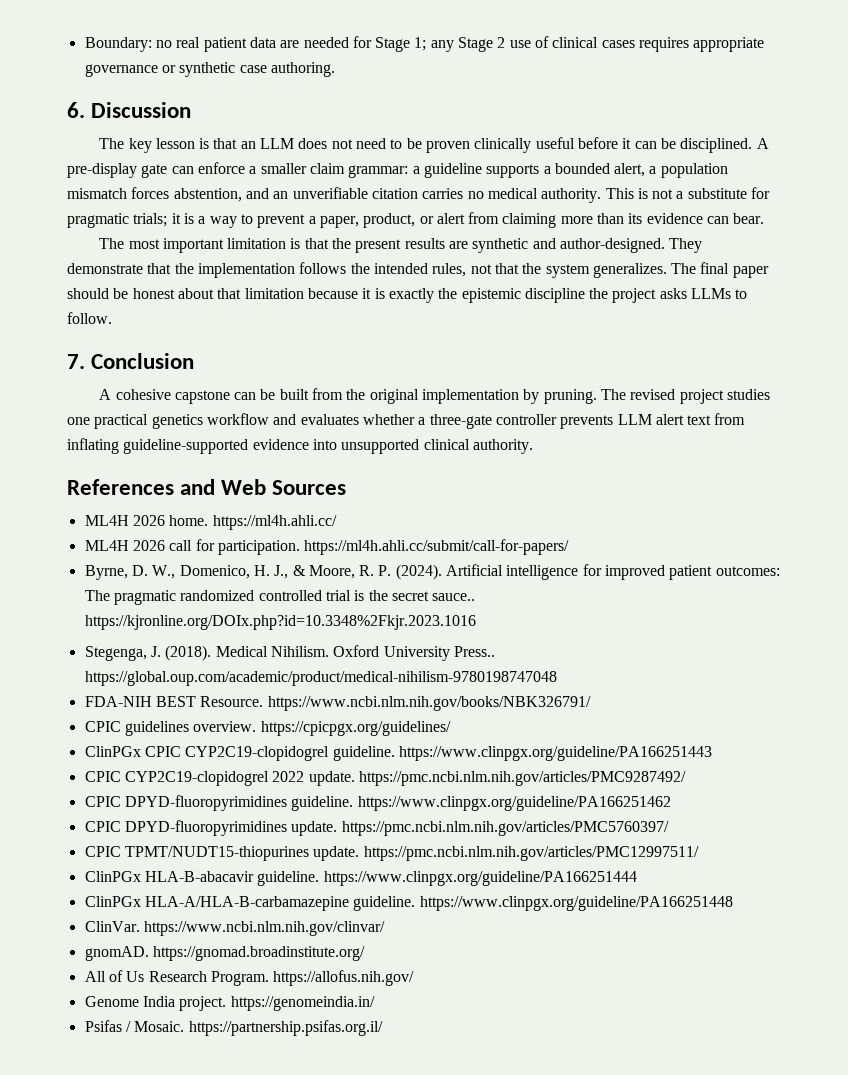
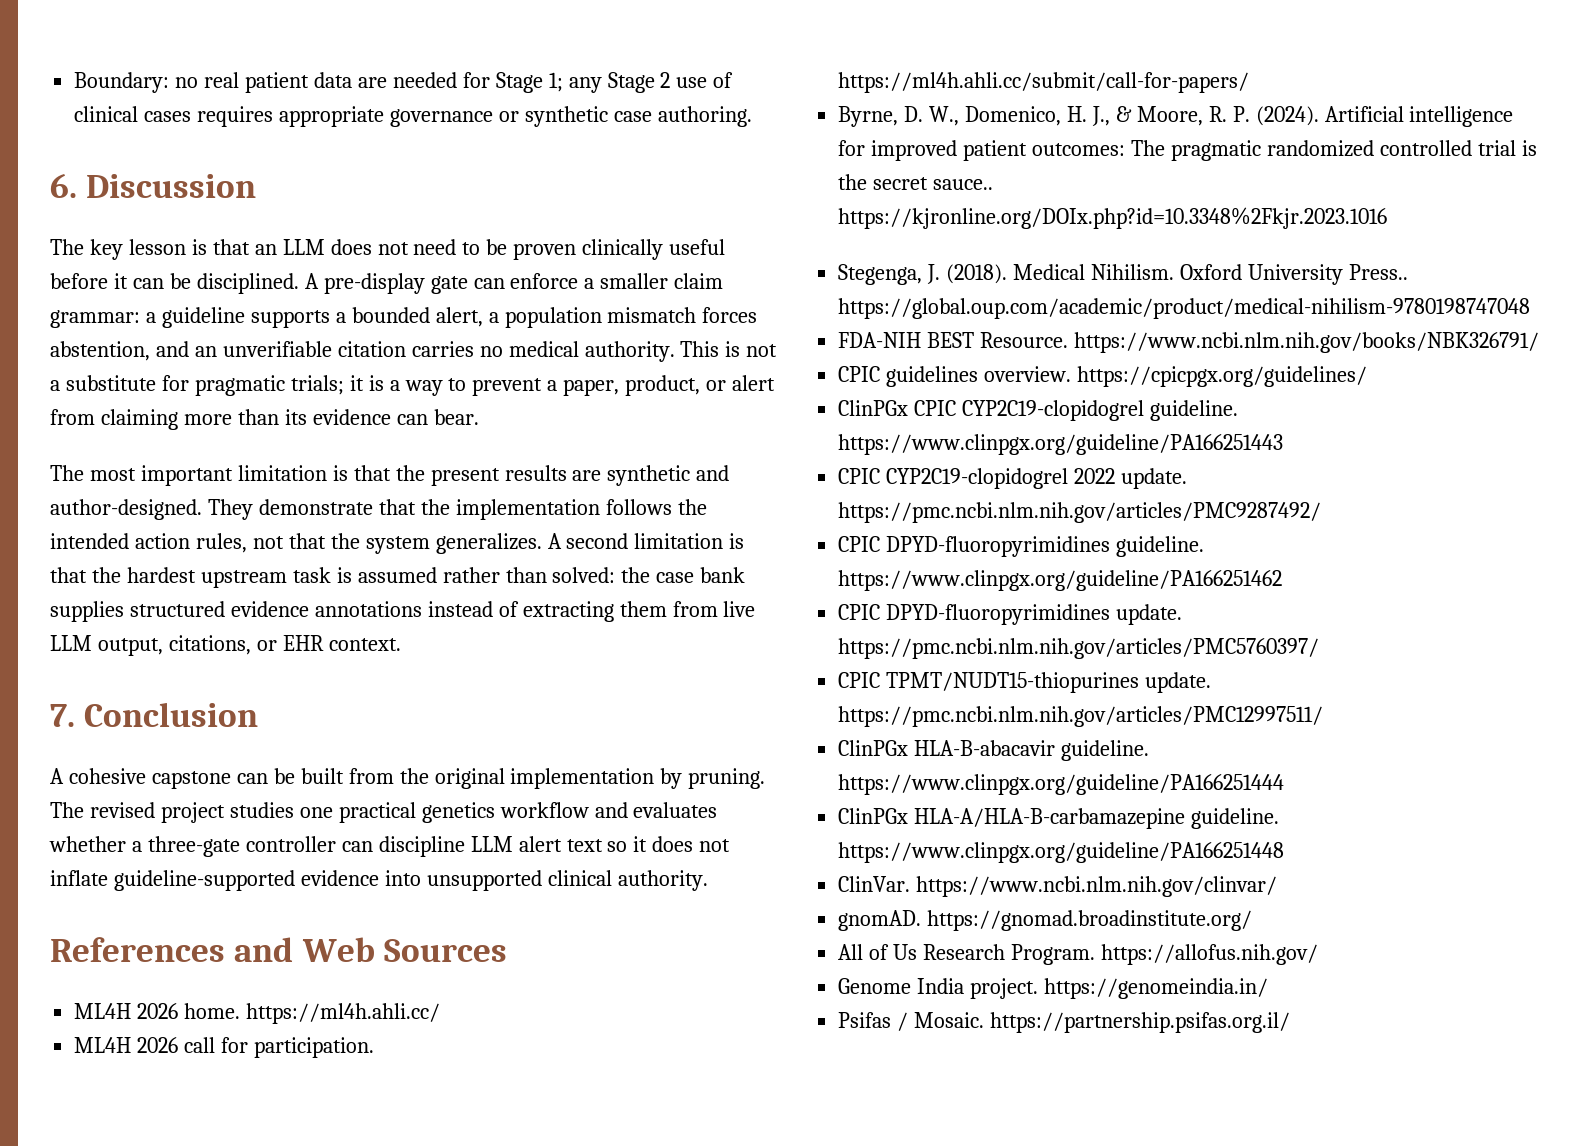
(428, 268) none -> [134,533,190,549] action
[671,262,769,278] [67,288,748,303] [67,312,112,324] The final paper should be honest about that limitation because it is exactly the epistemic discipline the project asks LLMs to follow. -> [547,533,745,549] [50,567,746,588] [50,601,756,622] [50,635,401,656] A second limitation is that the hardest upstream task is assumed rather than solved: the case bank supplies structured evidence annotations instead of extracting them from live LLM output, citations, or EHR context.
[560,415,614,429] prevents -> [341,836,465,857] can discipline
[714,413,746,425] [67,438,119,454] from inflating -> [607,836,731,852] [50,870,108,886] so it does not inflate

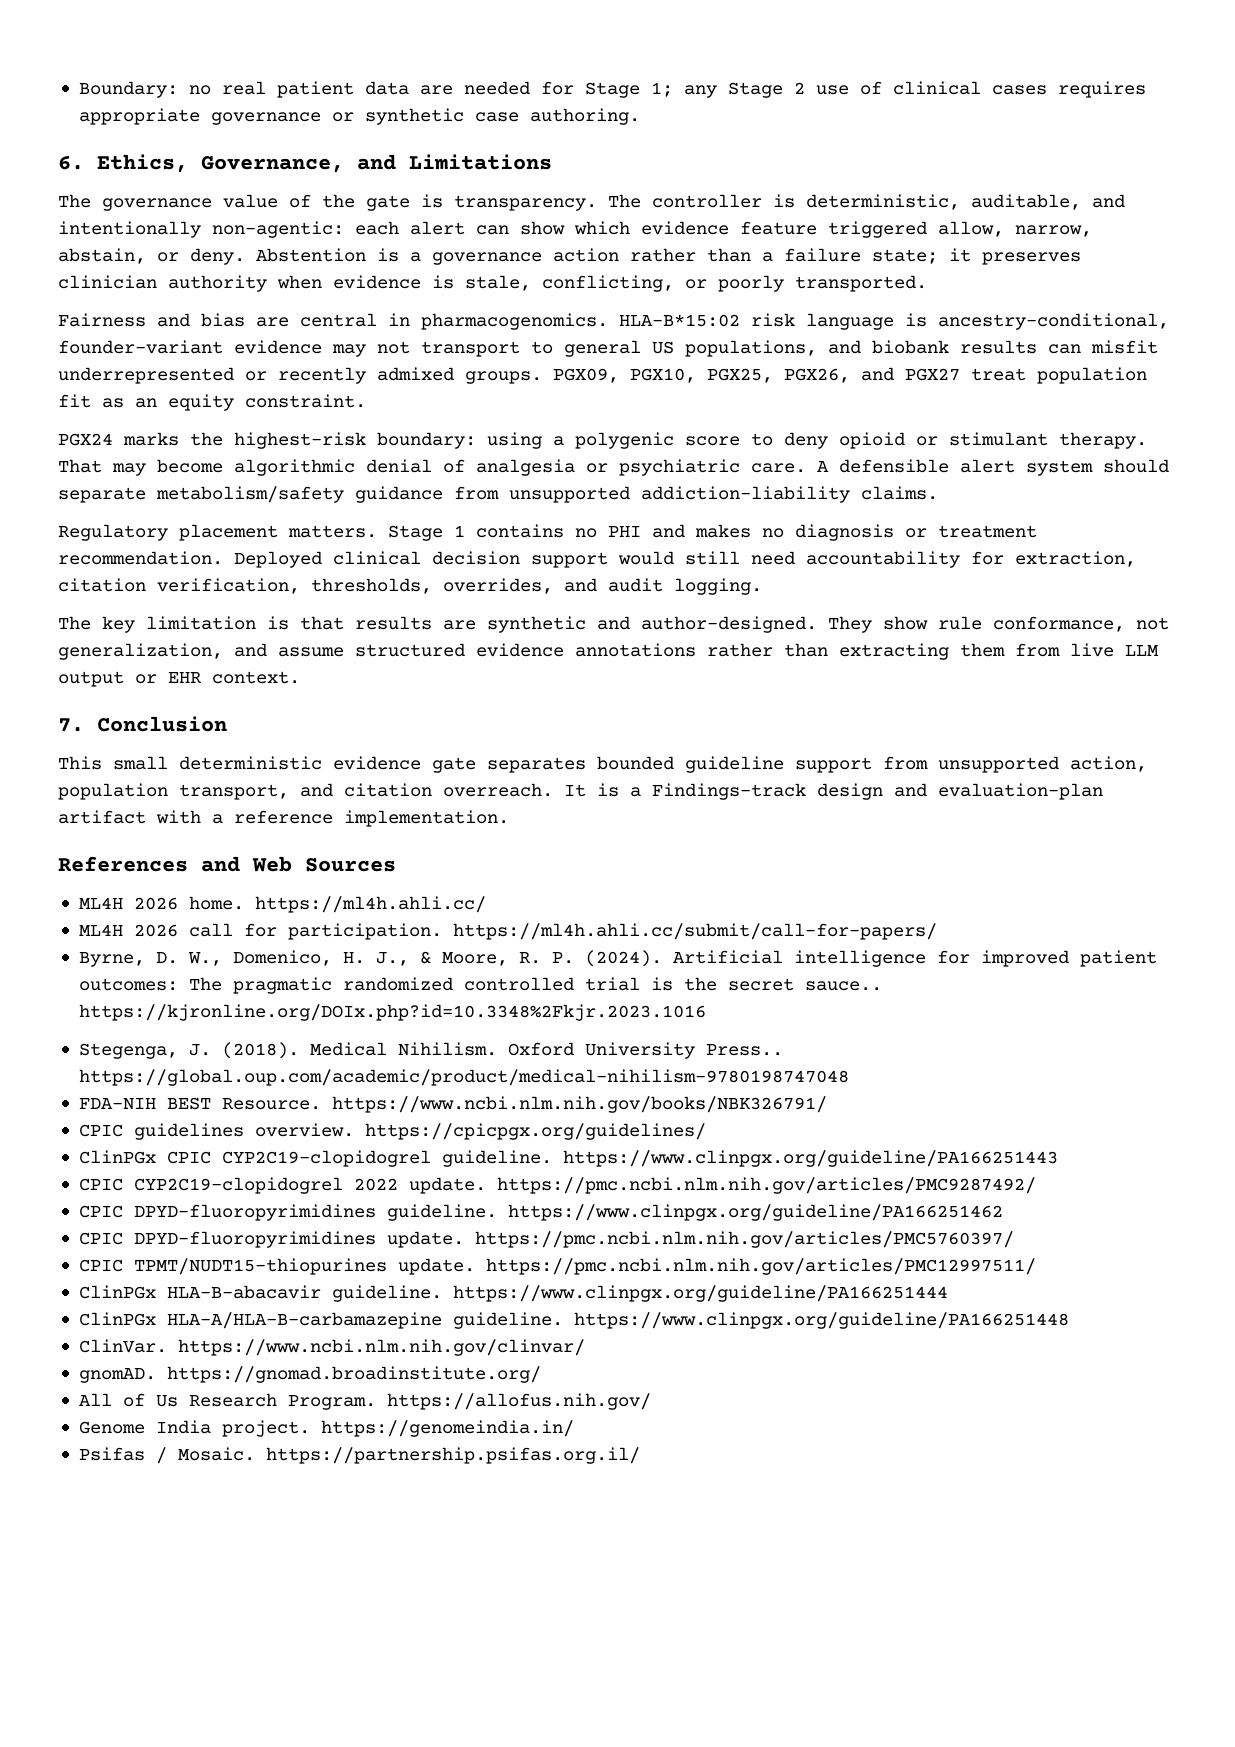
[86,174,257,198] [50,239,726,260] [50,273,724,294] [50,307,758,328] [50,341,778,362] [50,375,776,396] [50,409,479,430] [50,465,500,486] Discussion // The key lesson is that an LLM does not need to be proven clinically useful before it can be disciplined. A pre-display gate can enforce a smaller claim grammar: a guideline supports a bounded alert, a population mismatch forces abstention, and an unverifiable citation carries no medical authority. This is not a substitute for pragmatic trials; it is a way to prevent a paper, product, or alert from claiming more than its evidence can bear. // The most important limitation is that the present -> [97,154,552,173] [58,194,1125,211] [58,221,1092,238] [58,248,1081,265] [58,275,927,292] [58,313,1169,330] [58,340,1158,357] [58,367,1147,384] [58,394,366,411] [58,432,1147,449] [58,459,1169,476] [58,486,938,503] [58,524,1037,541] [58,551,1136,568] [58,578,762,595] [58,616,344,633] Ethics, Governance, and Limitations // The governance value of the gate is transparency. The controller is deterministic, auditable, and intentionally non-agentic: each alert can show which evidence feature triggered allow, narrow, abstain, or deny. Abstention is a governance action rather than a failure state; it preserves clinician authority when evidence is stale, conflicting, or poorly transported. // Fairness and bias are central in pharmacogenomics. HLA-B*15:02 risk language is ancestry-conditional, founder-variant evidence may not transport to general US populations, and biobank results can misfit underrepresented or recently admixed groups. PGX09, PGX10, PGX25, PGX26, and PGX27 treat population fit as an equity constraint. // PGX24 marks the highest-risk boundary: using a polygenic score to deny opioid or stimulant therapy. That may become algorithmic denial of analgesia or psychiatric care. A defensible alert system should separate metabolism/safety guidance from unsupported addiction-liability claims. // Regulatory placement matters. Stage 1 contains no PHI and makes no diagnosis or treatment recommendation. Deployed clinical decision support would still need accountability for extraction, citation verification, thresholds, overrides, and audit logging. // The key limitation is that
[258,499,707,520] [50,533,745,554] [50,567,746,588] [50,601,124,622] demonstrate that the implementation follows the intended action rules, not that the system generalizes. A second limitation is that the hardest upstream task is assumed rather than solved: the case bank supplies -> [883,616,1169,632] [58,643,344,660] show rule conformance, not generalization, and assume
[427,601,519,617] instead of -> [707,643,828,657] rather than
[97,635,251,656] output, citations, -> [58,671,124,687] output
[50,768,766,789] [50,802,718,823] [49,836,731,857] [50,870,708,891] A cohesive capstone can be built from the original implementation by pruning. The revised project studies one practical genetics workflow and evaluates whether a three-gate controller can discipline LLM alert text so it does not inflate guideline-supported evidence into unsupported clinical authority. -> [58,756,1147,773] [58,783,1103,800] [58,810,509,827] This small deterministic evidence gate separates bounded guideline support from unsupported action, population transport, and citation overreach. It is a Findings-track design and evaluation-plan artifact with a reference implementation.

